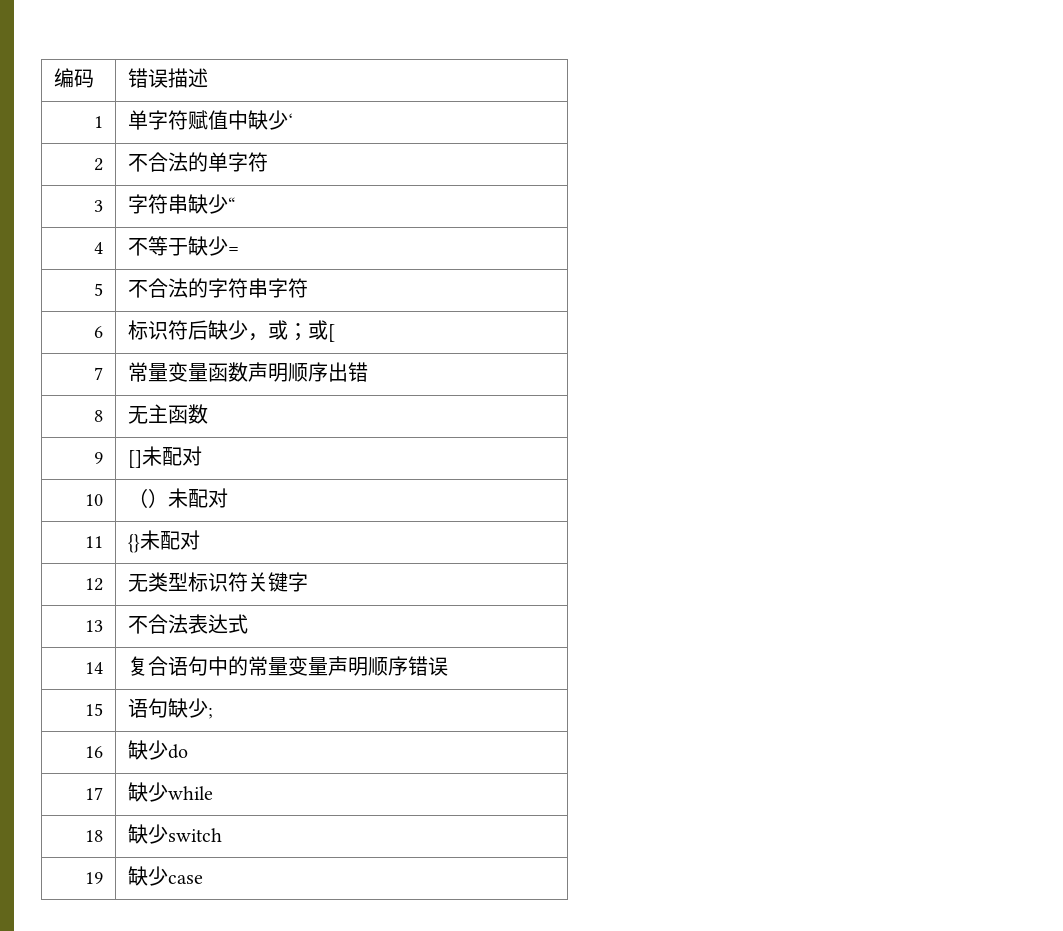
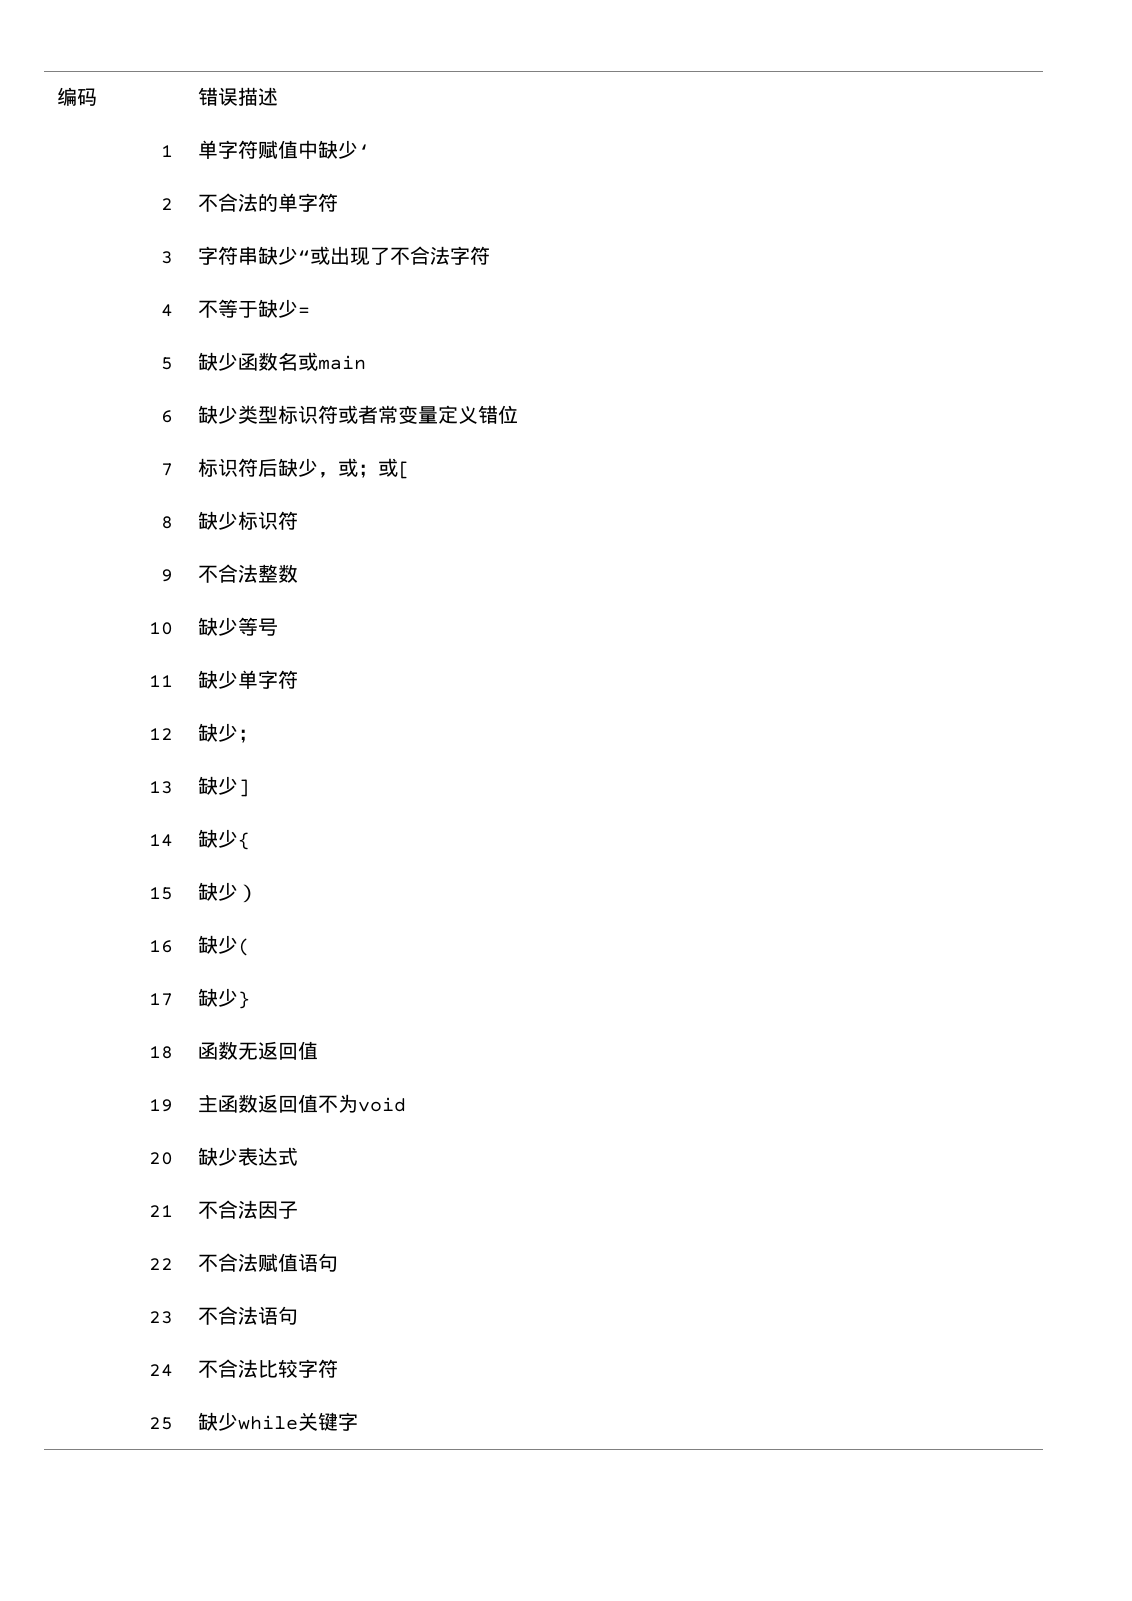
(237, 204) none -> [310,246,491,266] 或出现了不合法字符
[128,278,309,298] [93,326,103,338] 不合法的字符串字符 // 6 -> [198,352,367,371] [160,410,173,423] [198,405,519,424] [160,463,173,476] 缺少函数名或main // 6 | 缺少类型标识符或者常变量定义错位 // 7
[93,367,103,380] [128,362,369,382] [93,410,103,422] [128,404,209,424] [93,452,103,464] [128,446,203,468] [84,494,103,506] [128,488,229,508] [84,536,103,548] [128,530,201,553] [84,578,103,591] [128,572,309,592] [84,620,103,632] [128,614,249,634] [84,662,103,674] [128,656,449,676] [84,703,103,716] [128,698,214,719] 7 | 常量变量函数声明顺序出错 // 8 | 无主函数 // 9 | []未配对 // 10 | （）未配对 // 11 | {}未配对 // 12 | 无类型标识符关键字 // 13 | 不合法表达式 // 14 | 复合语句中的常量变量声明顺序错误 // 15 | 语句缺少; -> [160,516,173,529] [198,511,299,530] [160,569,173,582] [198,564,299,583] [148,622,173,635] [198,617,279,636] [148,675,173,687] [198,670,299,689] [148,728,173,740] [198,723,259,743] [148,781,173,794] [198,776,251,797] [148,834,173,847] [198,829,251,850] [148,887,173,900] [198,882,259,903] 8 | 缺少标识符 // 9 | 不合法整数 // 10 | 缺少等号 // 11 | 缺少单字符 // 12 | 缺少； // 13 | 缺少] // 14 | 缺少{ // 15 | 缺少）
[168,744,189,759] do -> [238,938,251,956] (
[168,786,214,800] while -> [238,991,251,1009] }
[128,824,223,844] [84,872,103,884] [128,866,204,886] 缺少switch // 19 | 缺少case -> [198,1041,319,1060] [148,1099,173,1112] [198,1094,407,1113] [148,1152,173,1165] [198,1147,299,1166] [148,1205,173,1217] [198,1200,299,1219] [148,1258,173,1270] [198,1253,339,1272] [148,1311,173,1324] [198,1306,299,1325] [148,1364,173,1377] [198,1359,339,1378] [148,1417,173,1430] [198,1412,359,1431] 函数无返回值 // 19 | 主函数返回值不为void // 20 | 缺少表达式 // 21 | 不合法因子 // 22 | 不合法赋值语句 // 23 | 不合法语句 // 24 | 不合法比较字符 // 25 | 缺少while关键字

